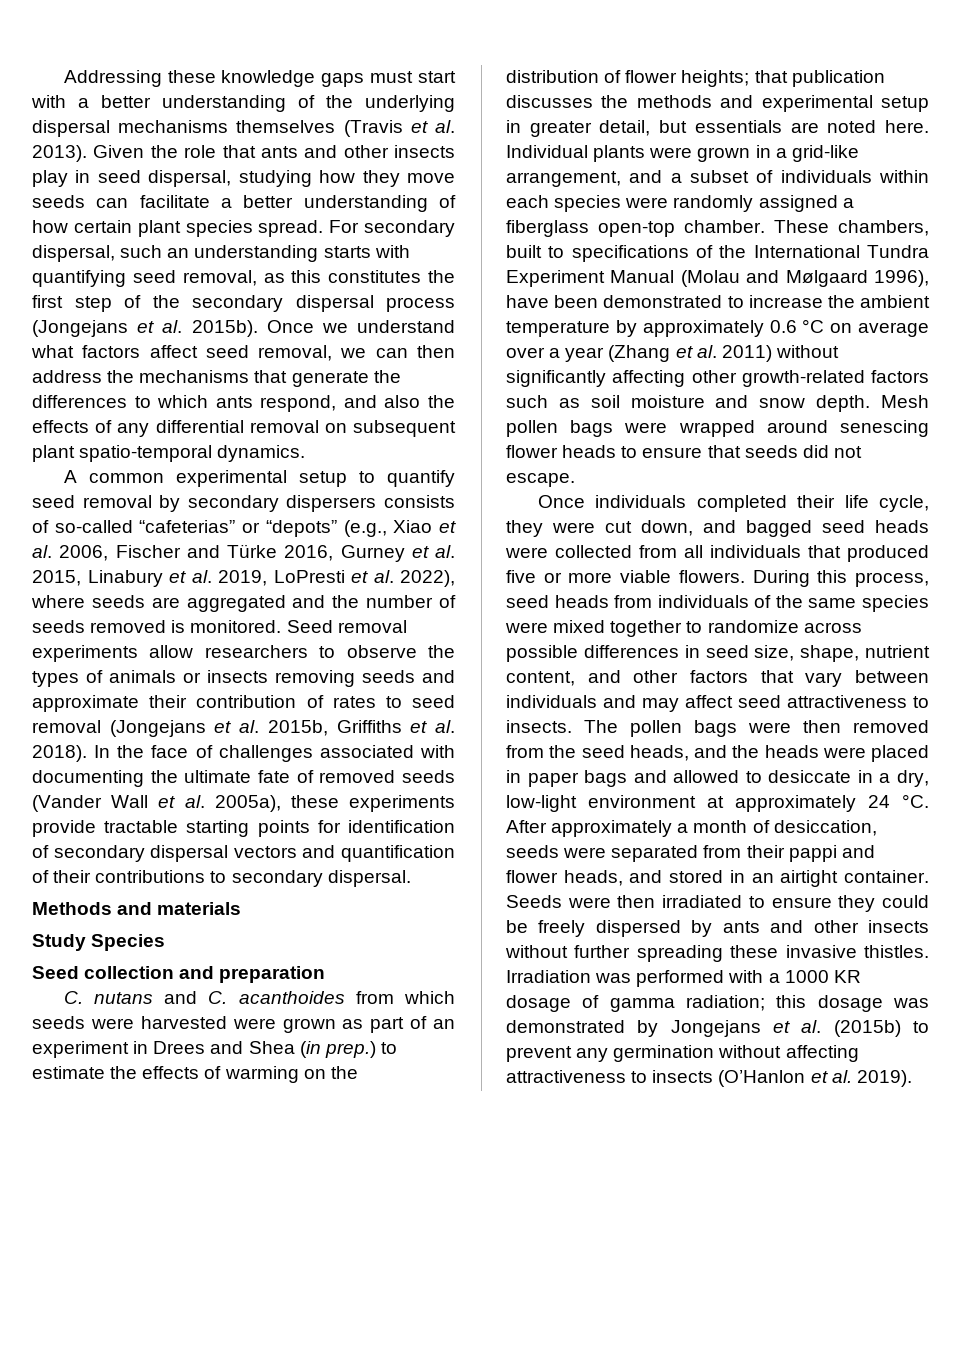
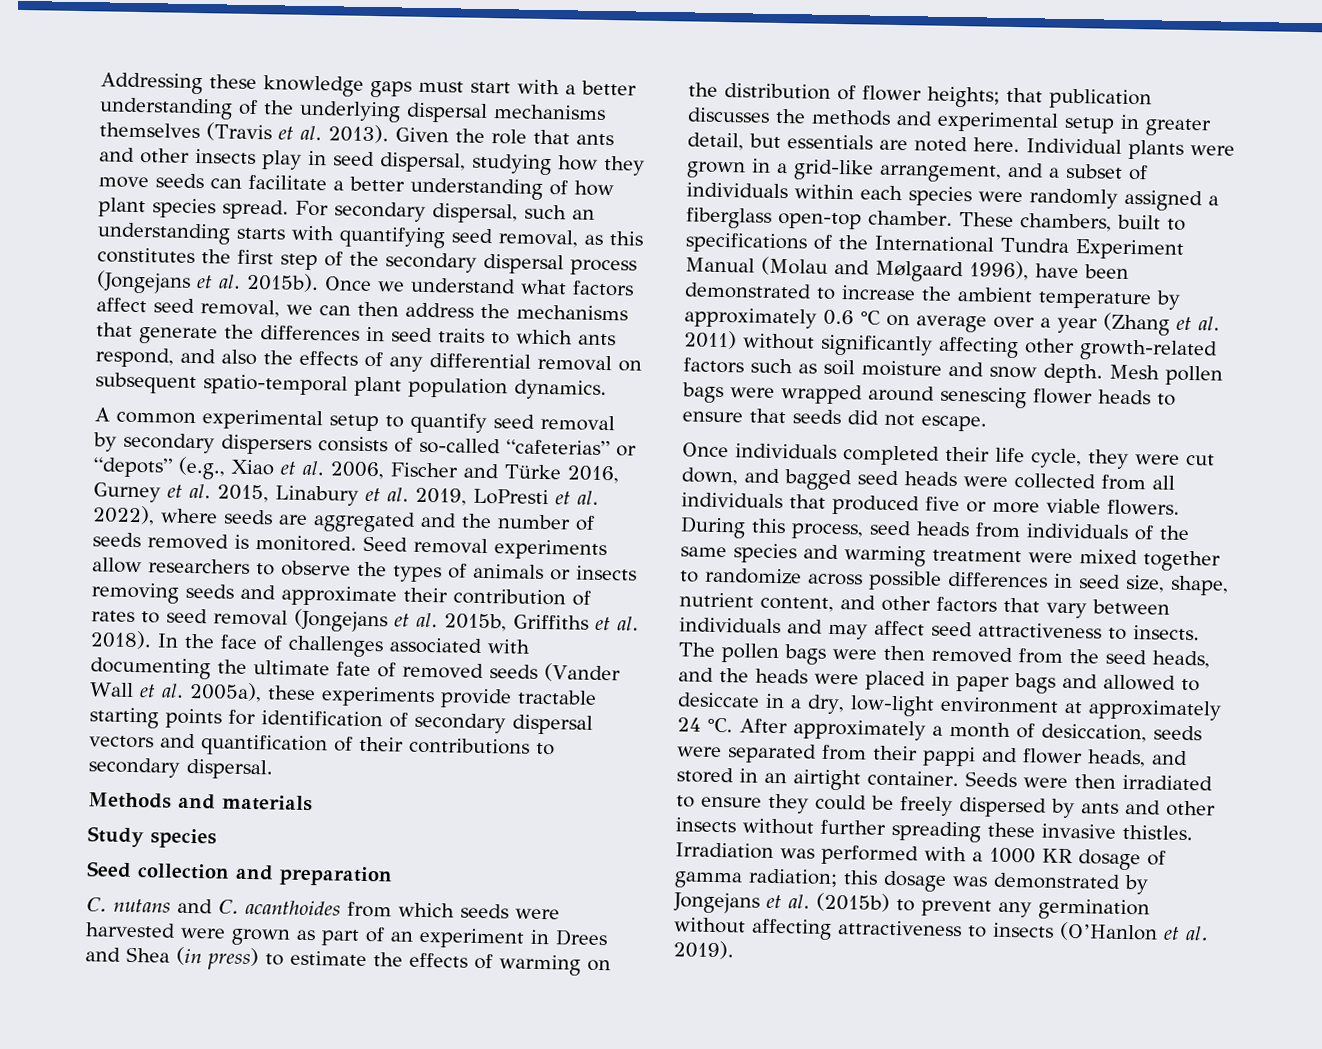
[73,220,132,233] certain -> (614, 188) none
(127, 401) none -> [366,326,485,343] in seed traits
[32,445,213,462] plant spatio-temporal -> [203,374,508,399] spatio-temporal plant population
[91,934,166,951] Species -> [150,828,217,849] species
[324,1041,376,1058] prep.) -> [207,947,259,971] press)
(929, 603) none -> [803,544,1022,567] and warming treatment

